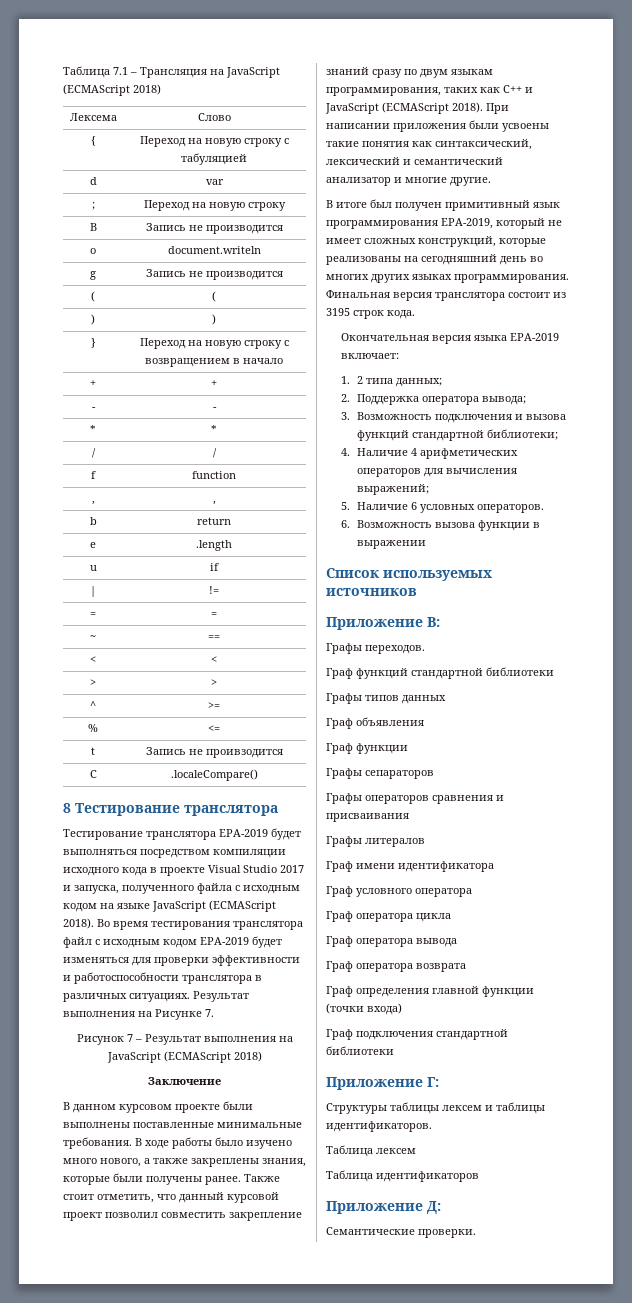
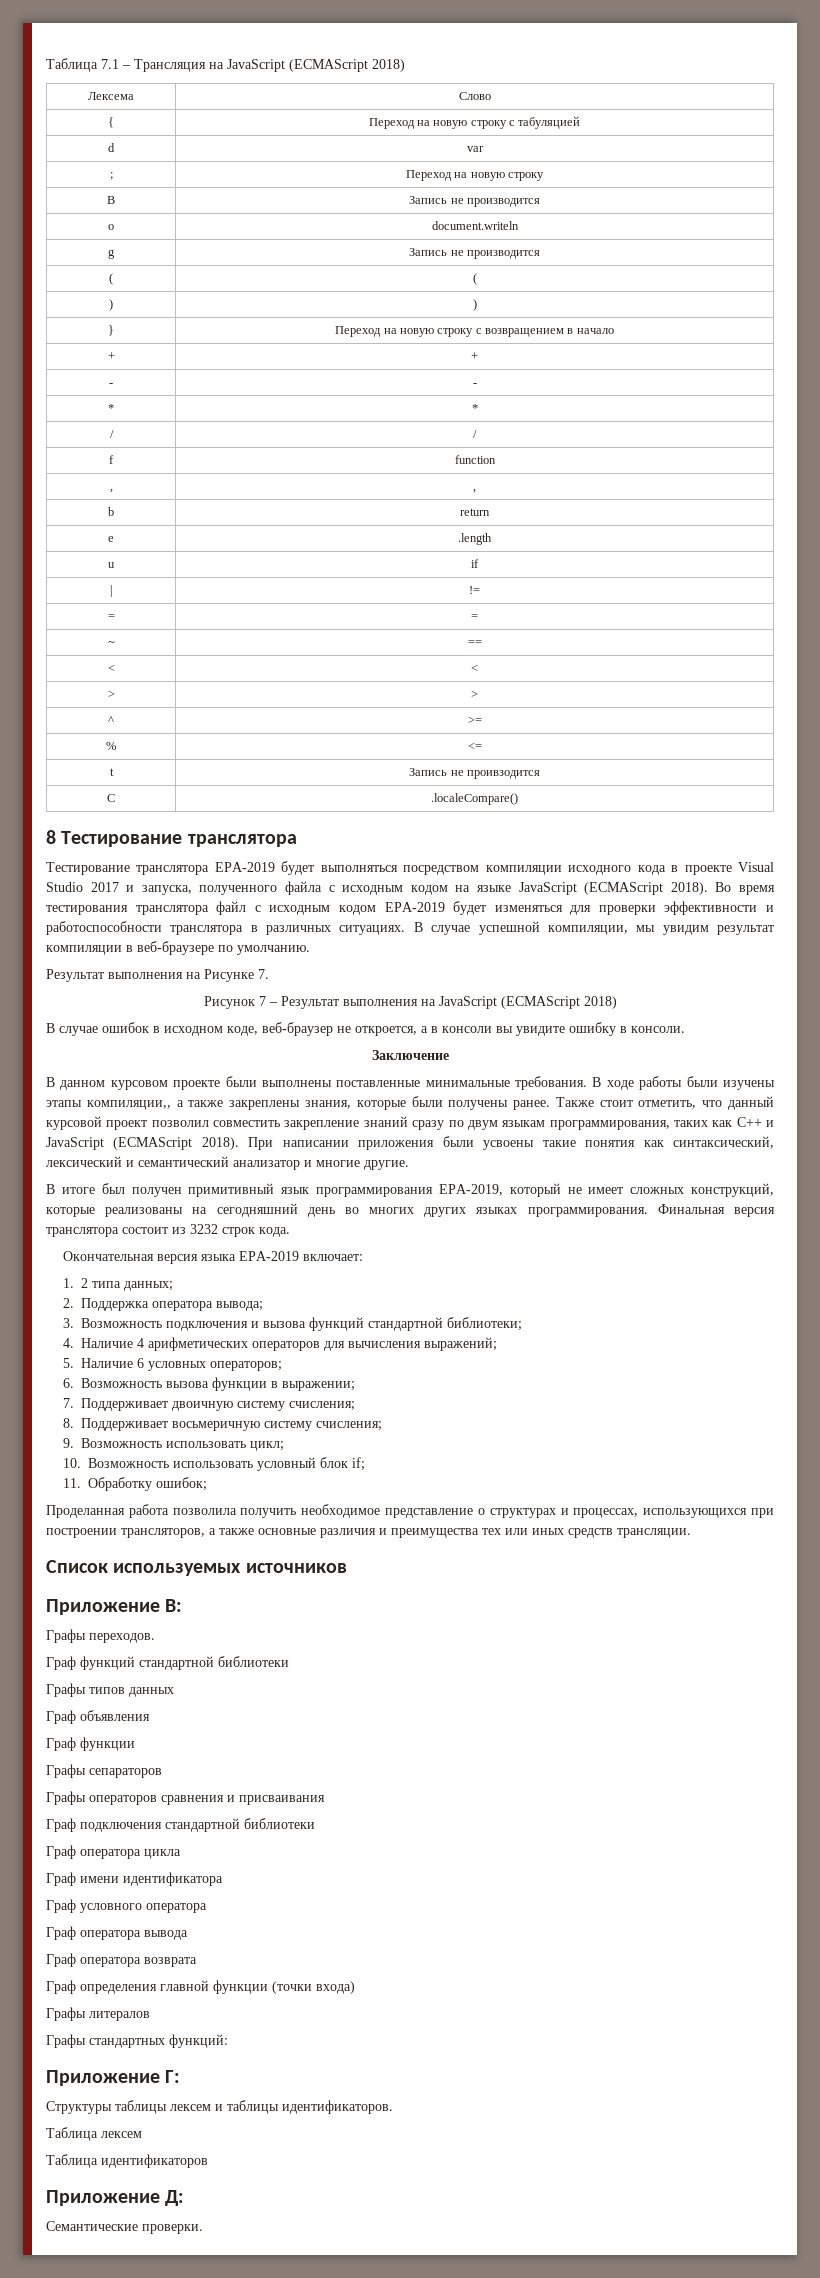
(190, 997) none -> [413,921,775,935] [46,941,310,955] В случае успешной компиляции, мы увидим результат компиляции в веб-браузере по умолчанию. //
(262, 1056) none -> [46,1022,685,1036] // В случае ошибок в исходном коде, веб-браузер не откроется, а в консоли вы увидите ошибку в консоли.
[215,1137,292,1149] [63,1158,141,1167] было изучено много нового, -> [686,1076,775,1090] [46,1100,171,1110] были изучены этапы компиляции,,
[326,308,350,316] 3195 -> [190,1224,218,1234] 3232
[476,504,544,513] операторов. -> [210,1361,283,1371] операторов;
[356,540,426,549] выражении -> [282,1381,356,1391] [63,1398,356,1411] [63,1418,383,1431] [63,1438,285,1451] [63,1457,366,1471] [63,1477,208,1491] [46,1504,775,1518] [46,1528,691,1538] выражении; // 7. Поддерживает двоичную систему счисления; // 8. Поддерживает восьмеричную систему счисления; // 9. Возможность использовать цикл; // 10. Возможность использовать условный блок if; // 11. Обработку ошибок; // Проделанная работа позволила получить необходимое представление о структурах и процессах, использующихся при построении трансляторов, а также основные различия и преимущества тех или иных средств трансляции.
[326,836,425,847] Графы литералов -> [46,1818,315,1832] [46,1845,181,1859] Граф подключения стандартной библиотеки // Граф оператора цикла
[326,911,451,922] // Граф оператора цикла -> (207, 1908) none
[326,1029,508,1040] [326,1046,394,1055] Граф подключения стандартной библиотеки -> [46,2007,150,2021] [46,2034,228,2048] Графы литералов // Графы стандартных функций:

